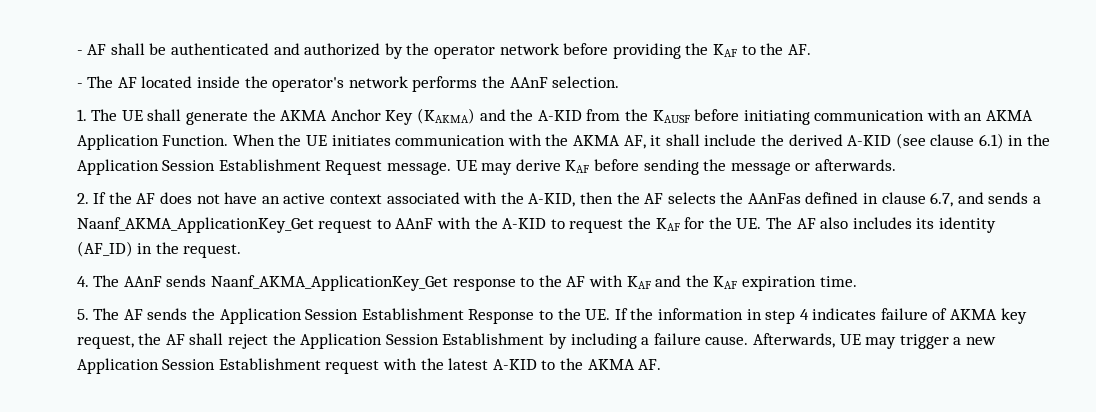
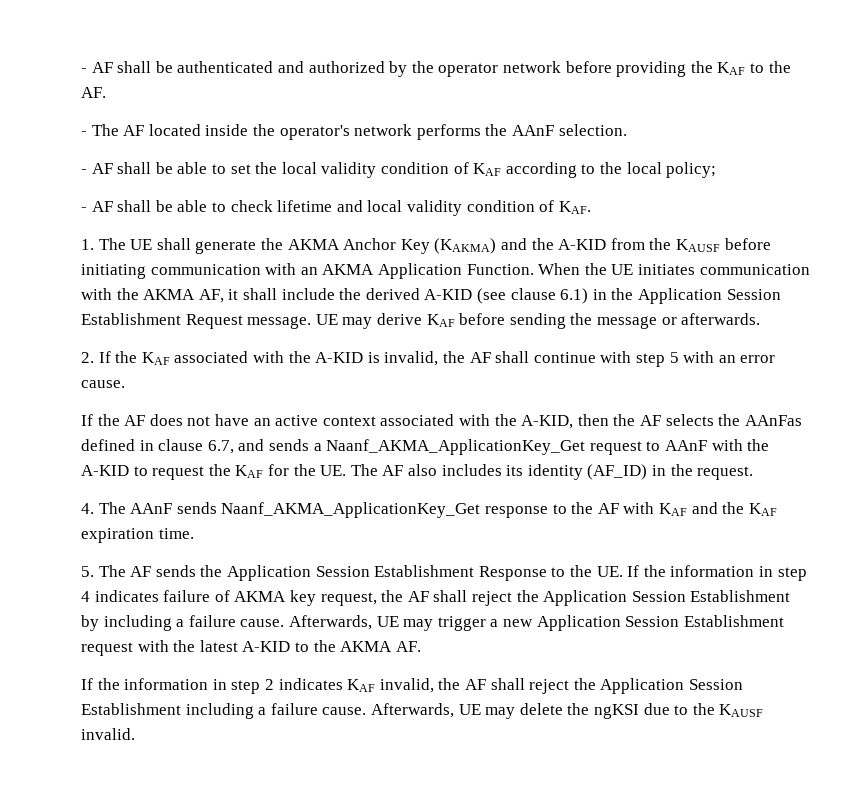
(620, 82) none -> [81,162,717,178] [81,200,591,216] // - AF shall be able to set the local validity condition of KAF according to the local policy; // - AF shall be able to check lifetime and local validity condition of KAF.
(132, 198) none -> [141,351,776,367] [81,380,126,388] [81,414,120,426] KAF associated with the A-KID is invalid, the AF shall continue with step 5 with an error cause. // If the
(662, 364) none -> [81,678,743,694] [81,703,764,719] [81,728,136,740] // If the information in step 2 indicates KAF invalid, the AF shall reject the Application Session Establishment including a failure cause. Afterwards, UE may delete the ngKSI due to the KAUSF invalid.

